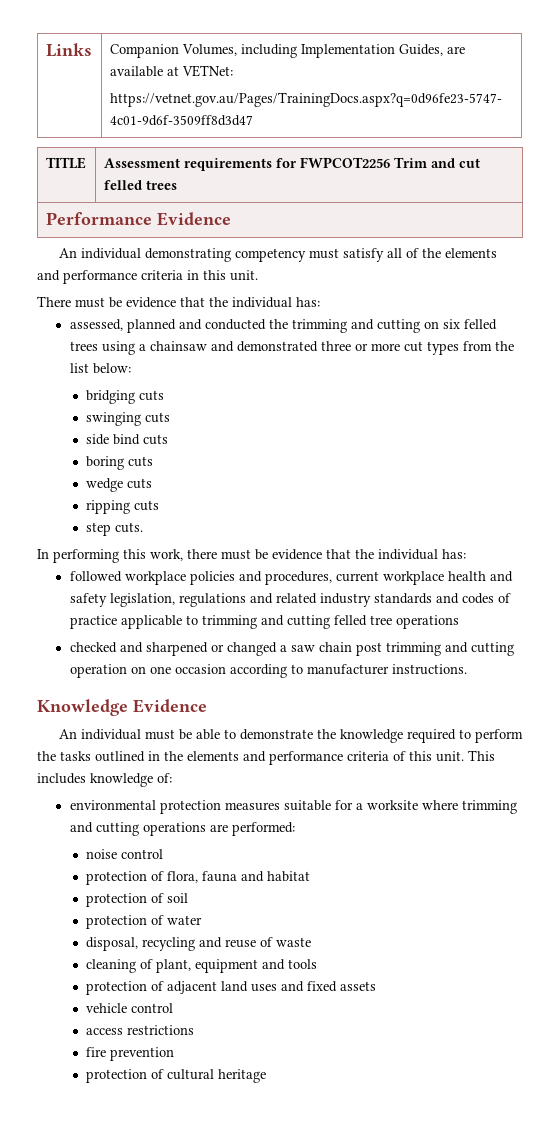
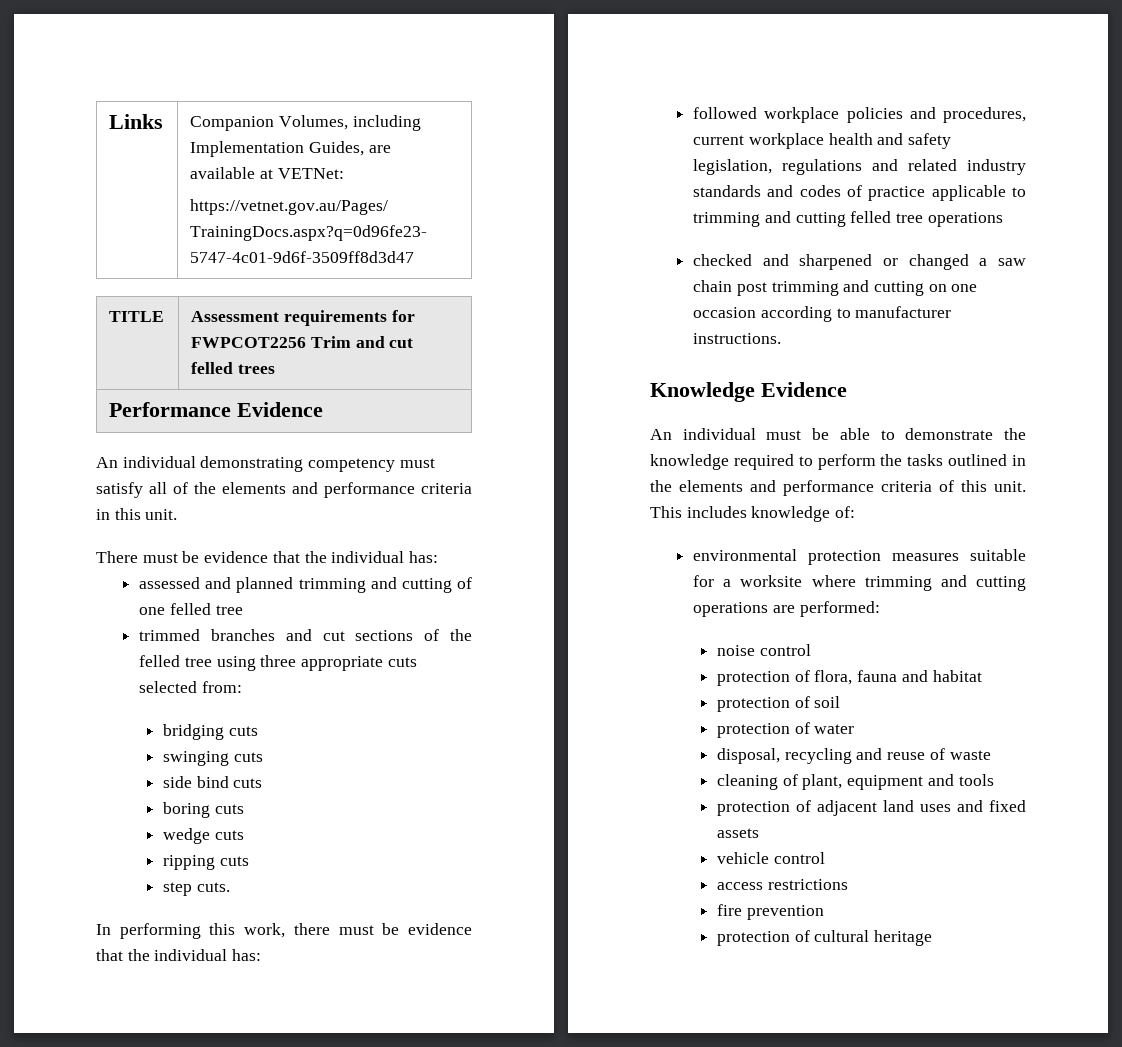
[69,319,497,333] [69,341,514,355] [69,363,131,374] assessed, planned and conducted the trimming and cutting on six felled trees using a chainsaw and demonstrated three or more cut types from the list below: -> [139,577,472,593] [139,603,243,615] [139,629,472,641] [139,655,417,671] [139,681,242,693] assessed and planned trimming and cutting of one felled tree // trimmed branches and cut sections of the felled tree using three appropriate cuts selected from:
[69,664,127,678] operation -> (925, 288) none

